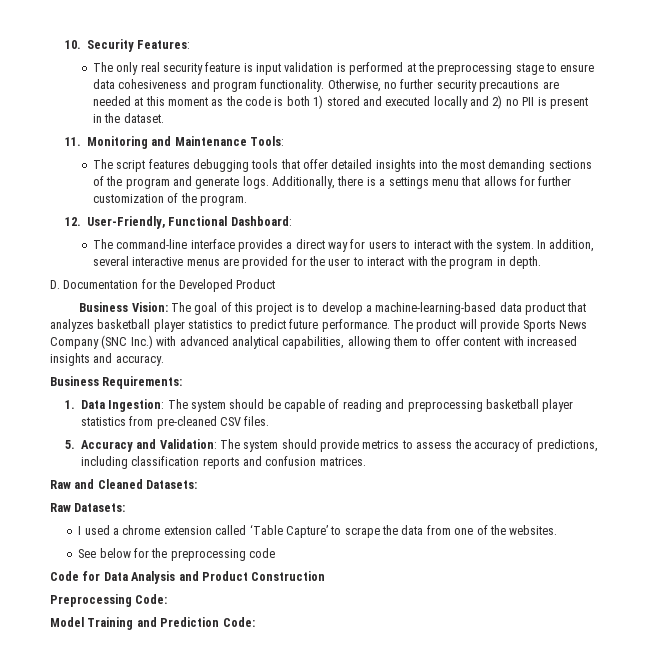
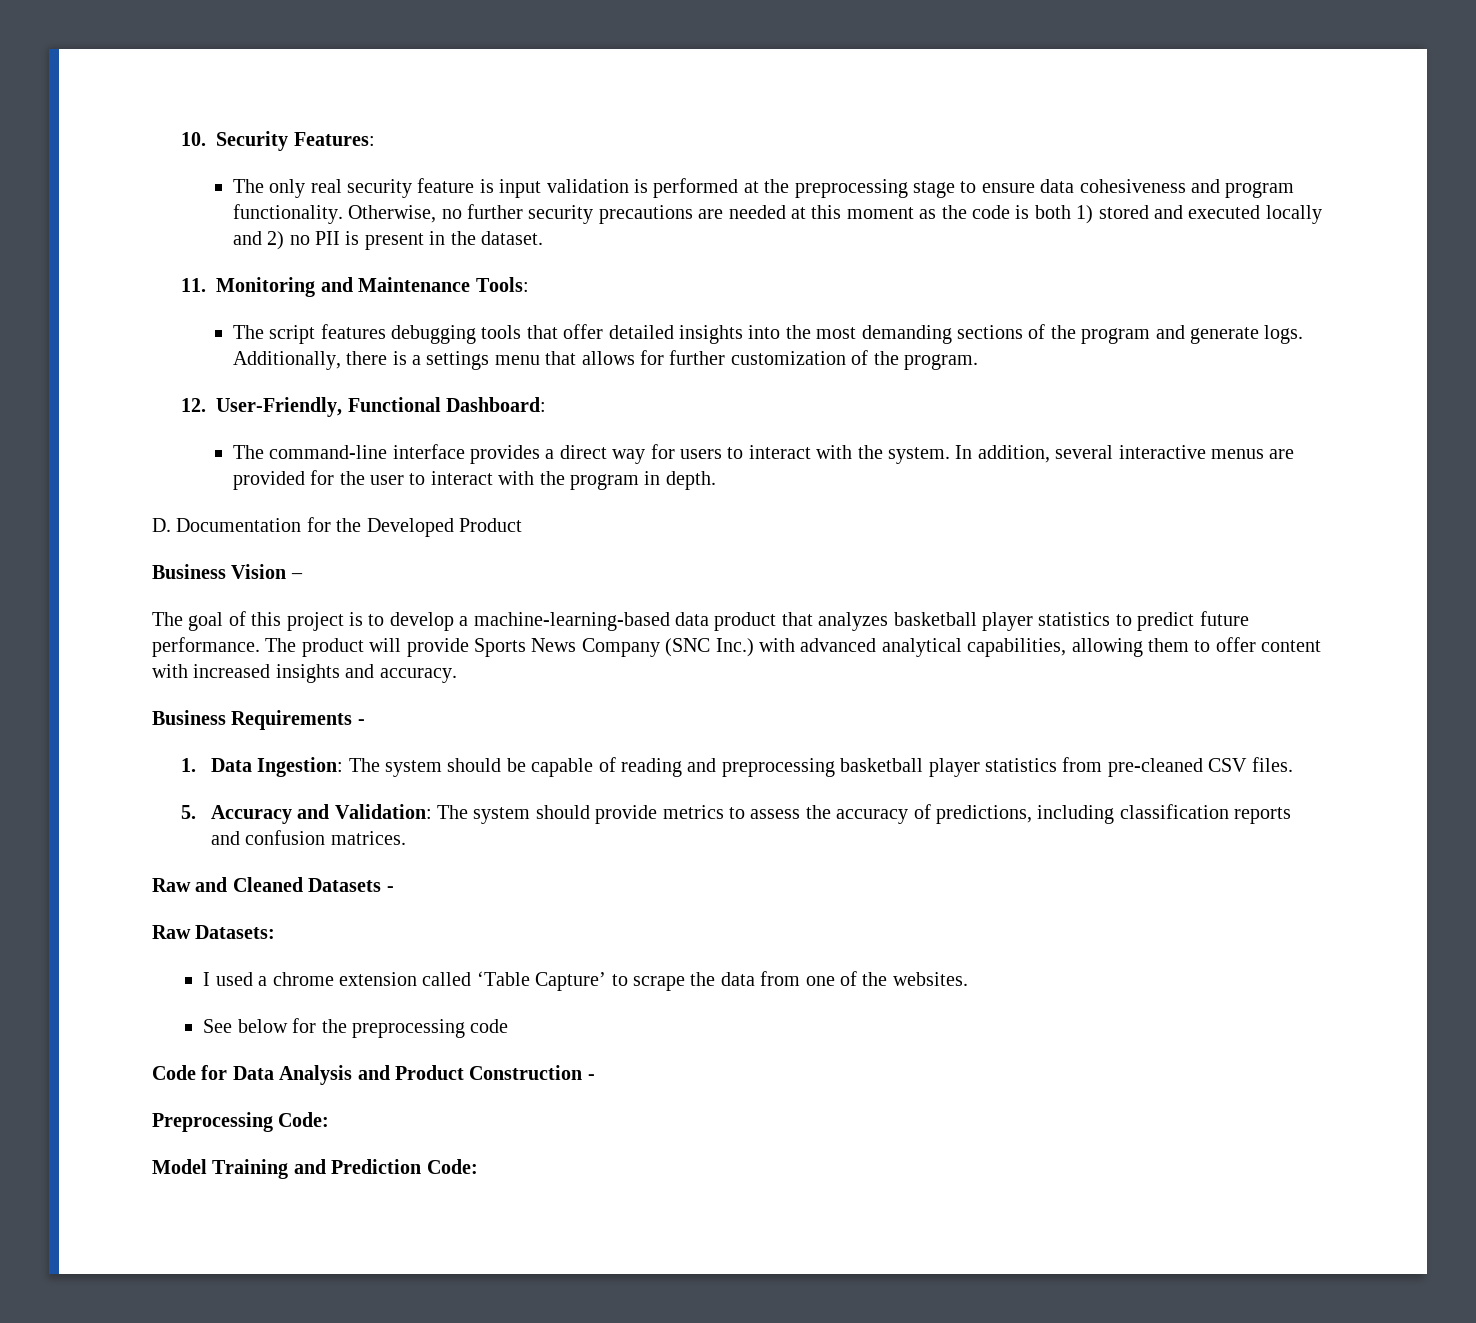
[131,302,168,312] Vision: -> [231,564,303,579] Vision – //
[102,376,183,389] Requirements: -> [231,710,365,730] Requirements -
[146,480,198,489] Datasets: -> [308,878,394,892] Datasets -
(326, 576) none -> [587,1074,595,1080] -

